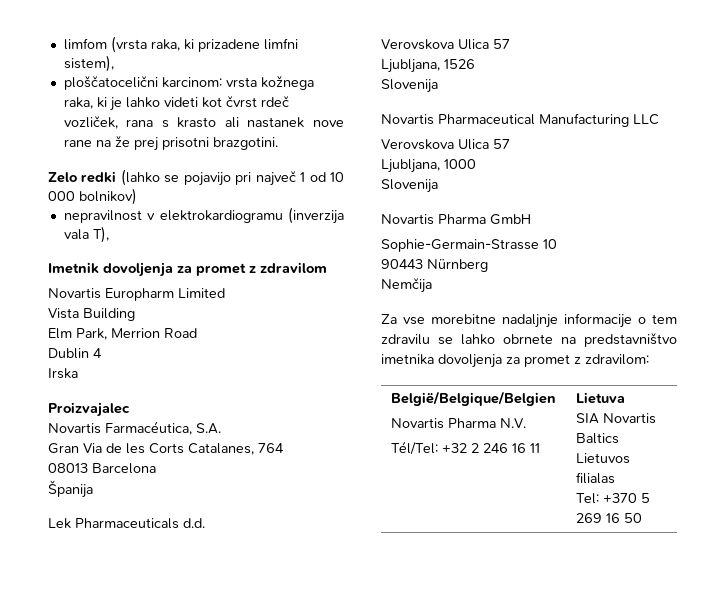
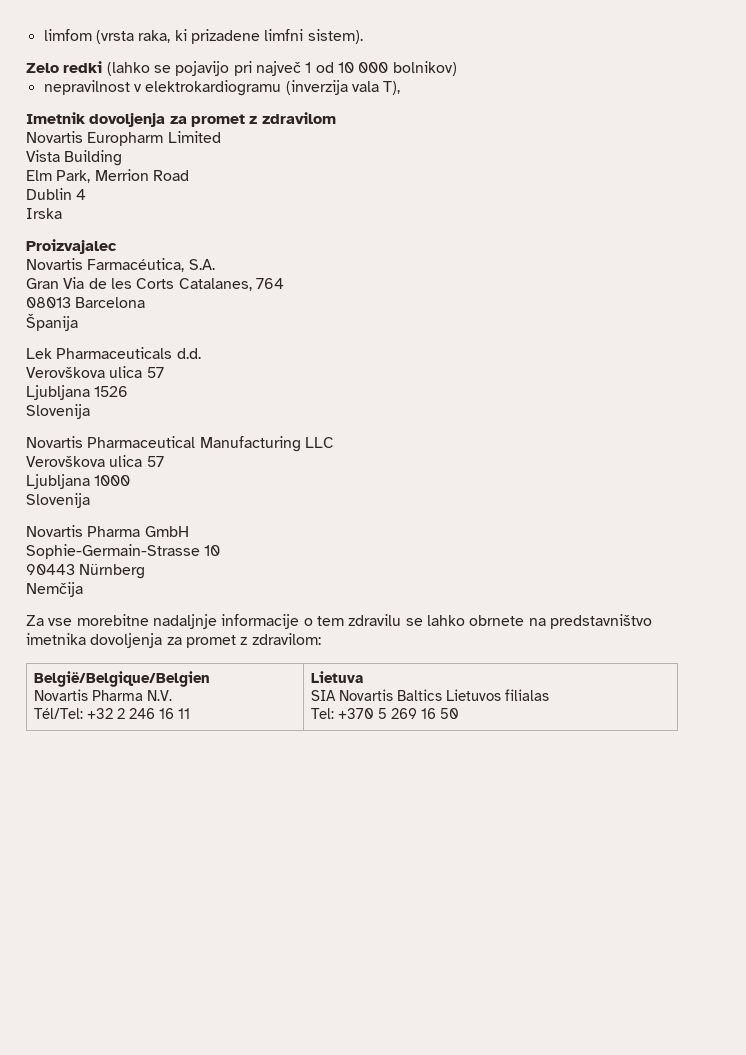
[63,55,114,72] [63,75,314,90] [63,95,289,111] [63,115,344,129] [63,135,278,151] sistem), // ploščatocelični karcinom: vrsta kožnega raka, ki je lahko videti kot čvrst rdeč vozliček, rana s krasto ali nastanek nove rane na že prej prisotni brazgotini. -> [307,29,363,44] sistem).
[381,39,510,50] [381,59,440,73] Verovskova Ulica 57 // Ljubljana, -> [26,366,164,378] [26,385,90,400] Verovškova ulica 57 // Ljubljana
[381,139,510,150] [381,159,440,173] Verovskova Ulica 57 // Ljubljana, -> [26,455,164,467] [26,474,90,489] Verovškova ulica 57 // Ljubljana

